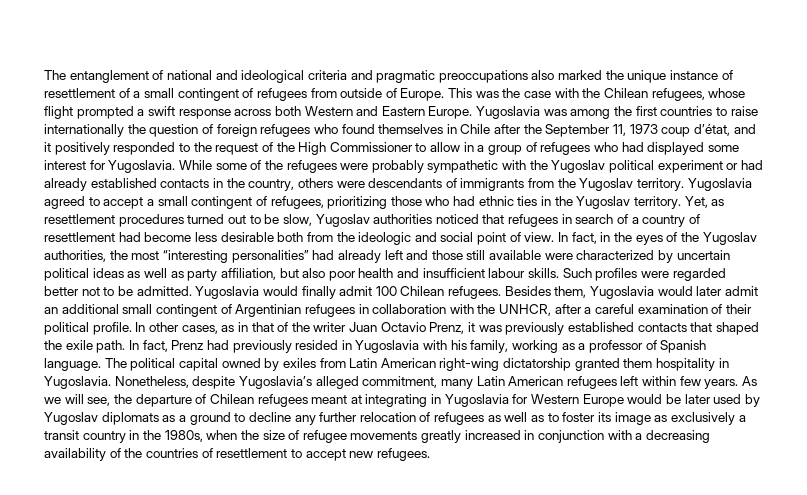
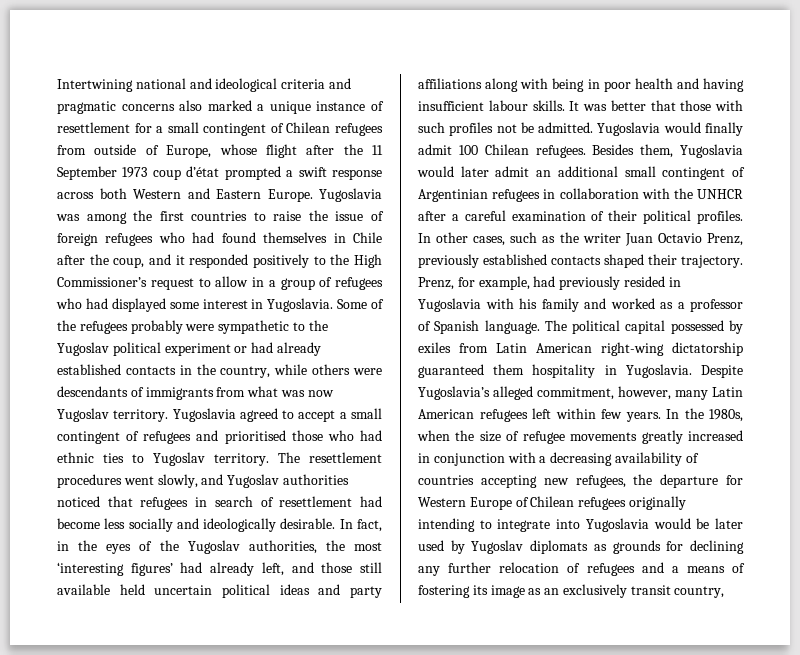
[44,70,164,83] The entanglement of -> [57,79,133,92] Intertwining
[438,70,528,83] preoccupations -> [121,104,175,111] concerns
[605,70,624,80] the -> [257,104,265,111] a
[118,88,254,101] of a small contingent of -> [134,122,331,136] for a small contingent of Chilean
[400,88,746,101] [44,106,73,119] Europe. This was the case with the Chilean refugees, whose flight -> [166,144,383,158] [57,166,220,180] Europe, whose flight after the 11 September 1973 coup d’état
[44,124,199,137] internationally the question -> [308,210,364,221] the issue
(338, 129) none -> [192,232,215,243] had
[545,124,756,137] [44,142,413,155] September 11, 1973 coup d’état, and it positively responded to the request of the High Commissioner -> [113,254,383,268] [57,277,194,290] coup, and it responded positively to the High Commissioner’s request
[89,160,527,173] for Yugoslavia. While some of the refugees were probably sympathetic with -> [251,298,384,312] [57,320,305,334] in Yugoslavia. Some of the refugees probably were sympathetic to
(295, 185) none -> [274,364,308,375] while
[557,178,576,188] the -> [247,386,334,397] what was now
[270,196,388,209] refugees, prioritizing -> [143,430,286,444] refugees and prioritised
[541,196,725,209] [44,214,312,227] in the Yugoslav territory. Yet, as resettlement procedures turned out to be slow, -> [132,452,382,466] [57,474,224,488] to Yugoslav territory. The resettlement procedures went slowly, and
[631,214,700,227] a country of -> (274, 502) none
[220,232,555,245] desirable both from the ideologic and social point of view. -> [128,518,336,532] socially and ideologically desirable.
[162,250,403,263] “interesting personalities” had already left -> [57,562,284,576] ‘interesting figures’ had already left,
[544,250,730,263] [44,268,326,281] were characterized by uncertain political ideas as well as party affiliation, but also -> [119,584,382,598] [418,78,600,92] held uncertain political ideas and party affiliations along with being in
(420, 273) none -> [703,78,744,92] having
[562,268,726,281] [44,286,115,296] Such profiles were regarded better not to -> [569,100,743,111] [418,122,517,136] It was better that those with such profiles not
[499,304,552,316] UNHCR, -> [697,189,743,199] UNHCR
[92,322,132,335] profile. -> [697,210,743,224] profiles.
[221,322,289,332] as in that of -> [510,232,556,243] such as
[468,322,502,332] it was -> (743, 239) none
[690,322,759,335] [44,340,204,353] that shaped the exile path. In fact, Prenz -> [604,254,743,268] [418,276,530,290] shaped their trajectory. Prenz, for example,
[470,340,559,353] family, working -> [541,298,655,312] family and worked
[221,358,261,368] owned -> [670,320,724,334] possessed
[574,358,620,371] granted -> [418,364,484,378] guaranteed
[114,376,236,389] Nonetheless, despite -> [701,365,743,378] Despite
(438, 382) none -> [618,386,671,400] however,
[742,376,758,386] [44,394,760,407] [44,412,746,425] [44,430,140,443] As we will see, the departure of Chilean refugees meant at integrating in Yugoslavia for Western Europe would be later used by Yugoslav diplomats as a ground to decline any further relocation of refugees as well as to foster its image as exclusively a transit country in -> [666,409,679,419] In
[124,448,430,461] the countries of resettlement to accept new refugees. -> [418,474,743,488] [418,496,686,510] [418,518,743,532] [418,540,744,554] [418,562,745,576] [418,584,725,598] countries accepting new refugees, the departure for Western Europe of Chilean refugees originally intending to integrate into Yugoslavia would be later used by Yugoslav diplomats as grounds for declining any further relocation of refugees and a means of fostering its image as an exclusively transit country,

